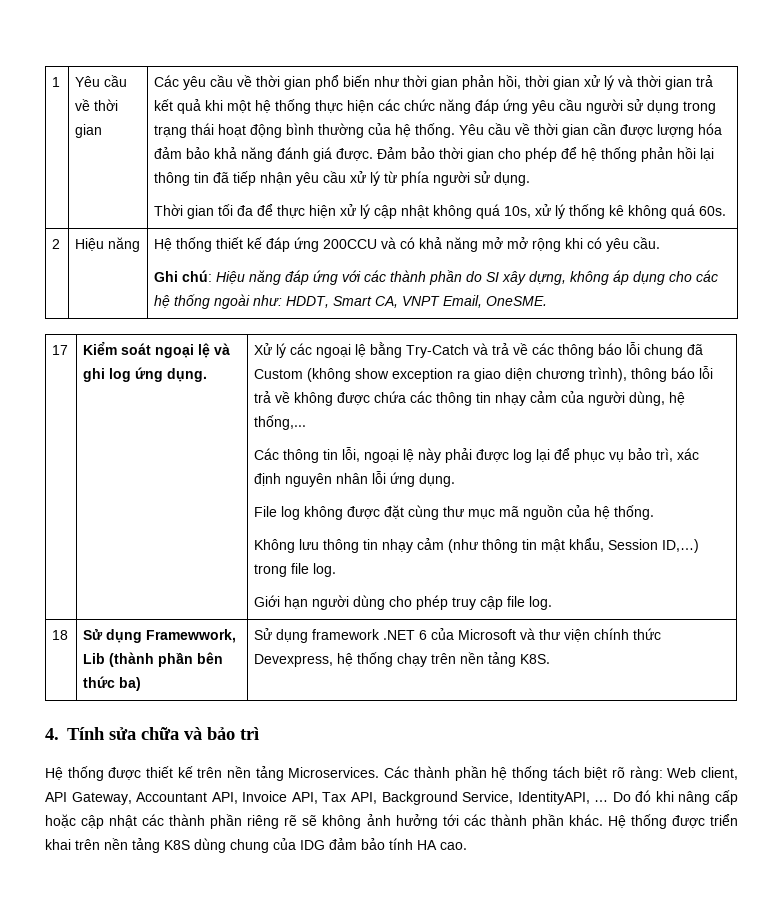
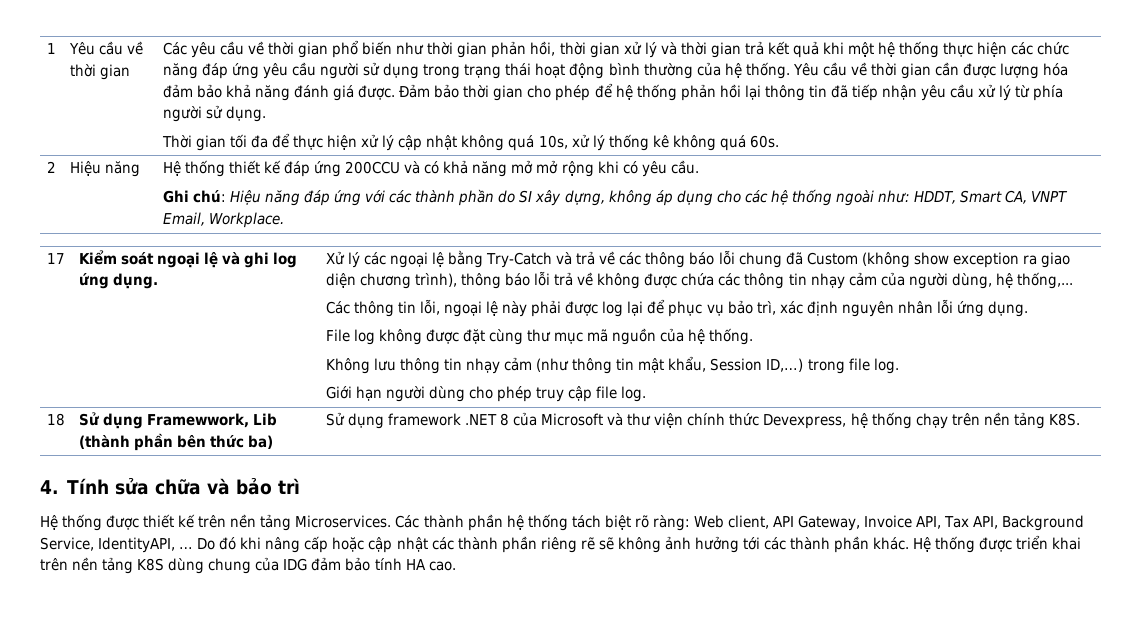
[486,296,548,306] OneSME. -> [208,212,284,228] Workplace.
[419,630,428,640] 6 -> [500,413,510,426] 8
[136,792,238,804] Accountant API, -> (861, 523) none

